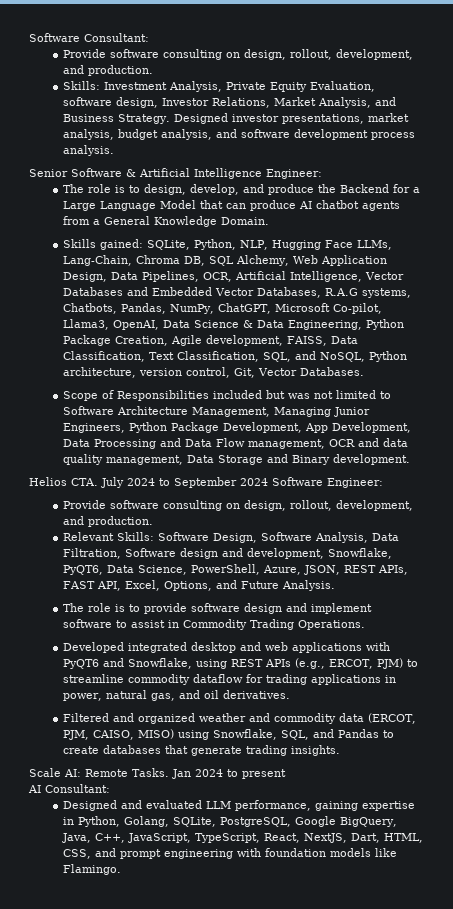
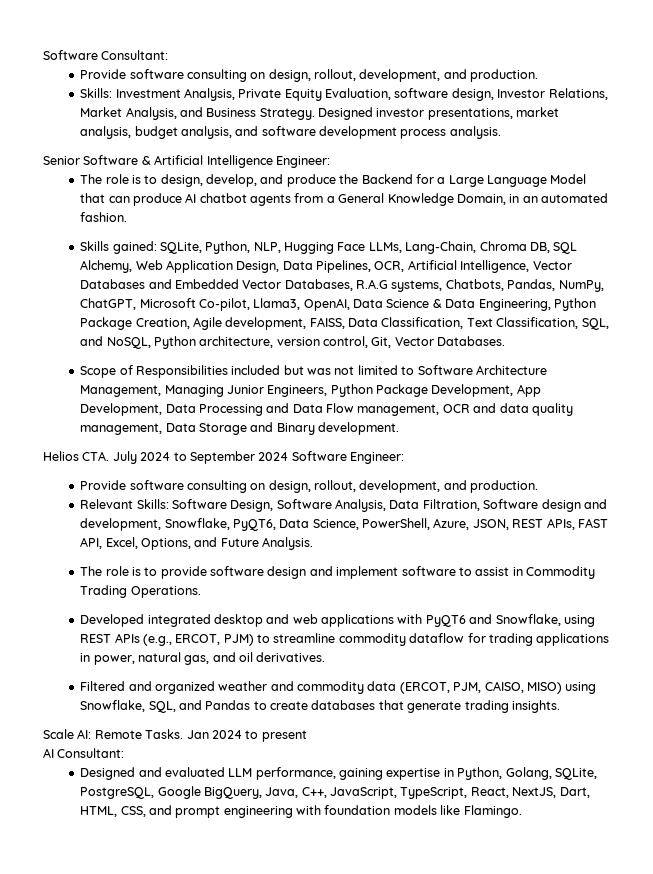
[221,217,270,225] Domain. -> [456,193,609,205] [80,212,128,222] Domain, in an automated fashion.

